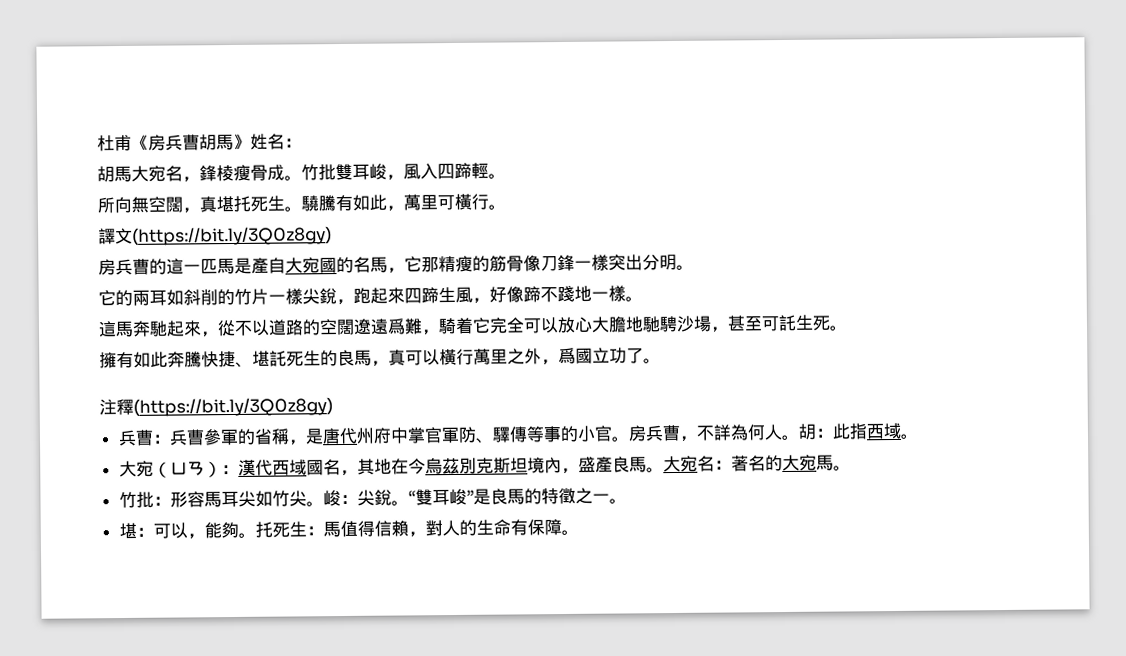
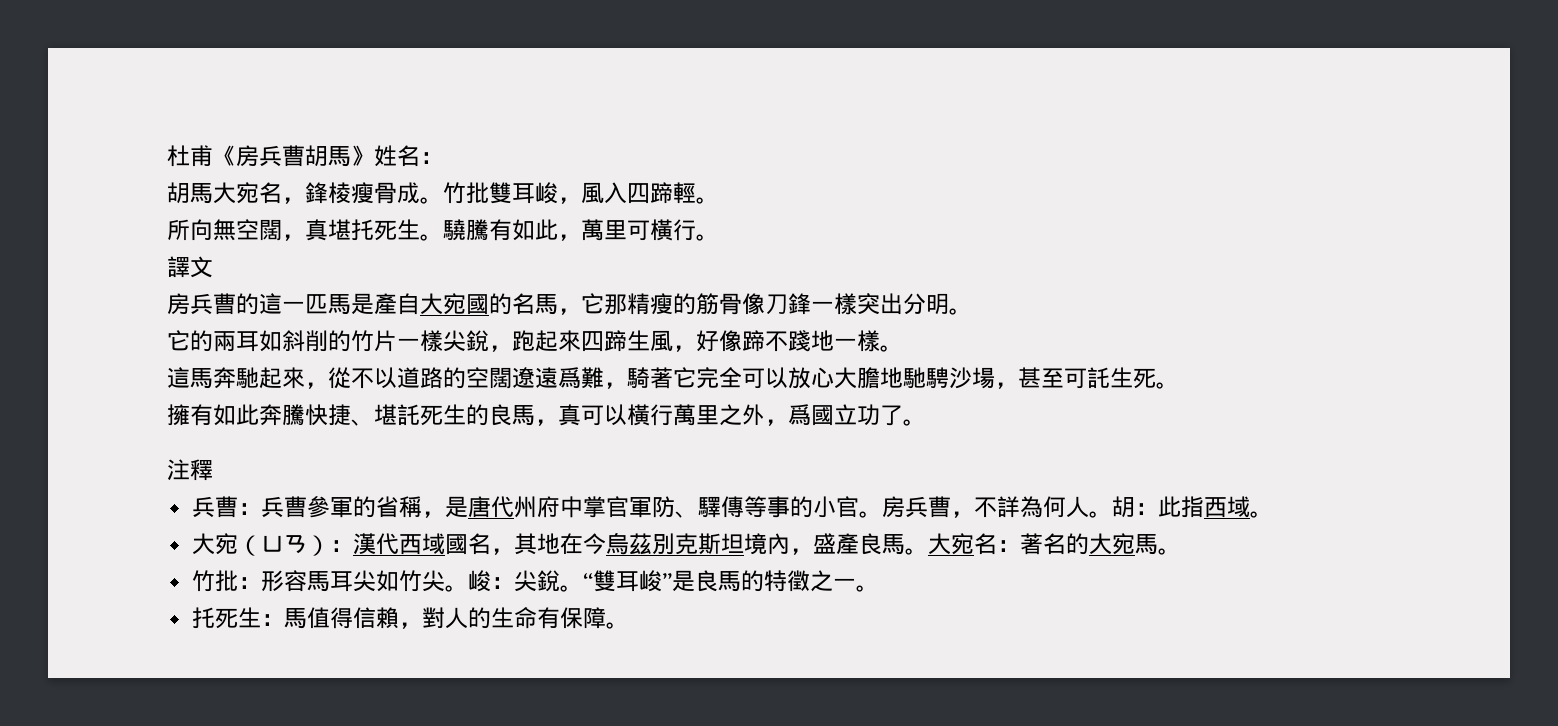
[132,226,332,246] (https://bit.ly/3Q0z8gy) -> (213, 267) none
[455,317,474,334] 着 -> [650,367,673,389] 著
[133,397,333,417] (https://bit.ly/3Q0z8gy) -> (213, 470) none
[118,521,256,540] 堪：可以，能夠。 -> (879, 588) none

